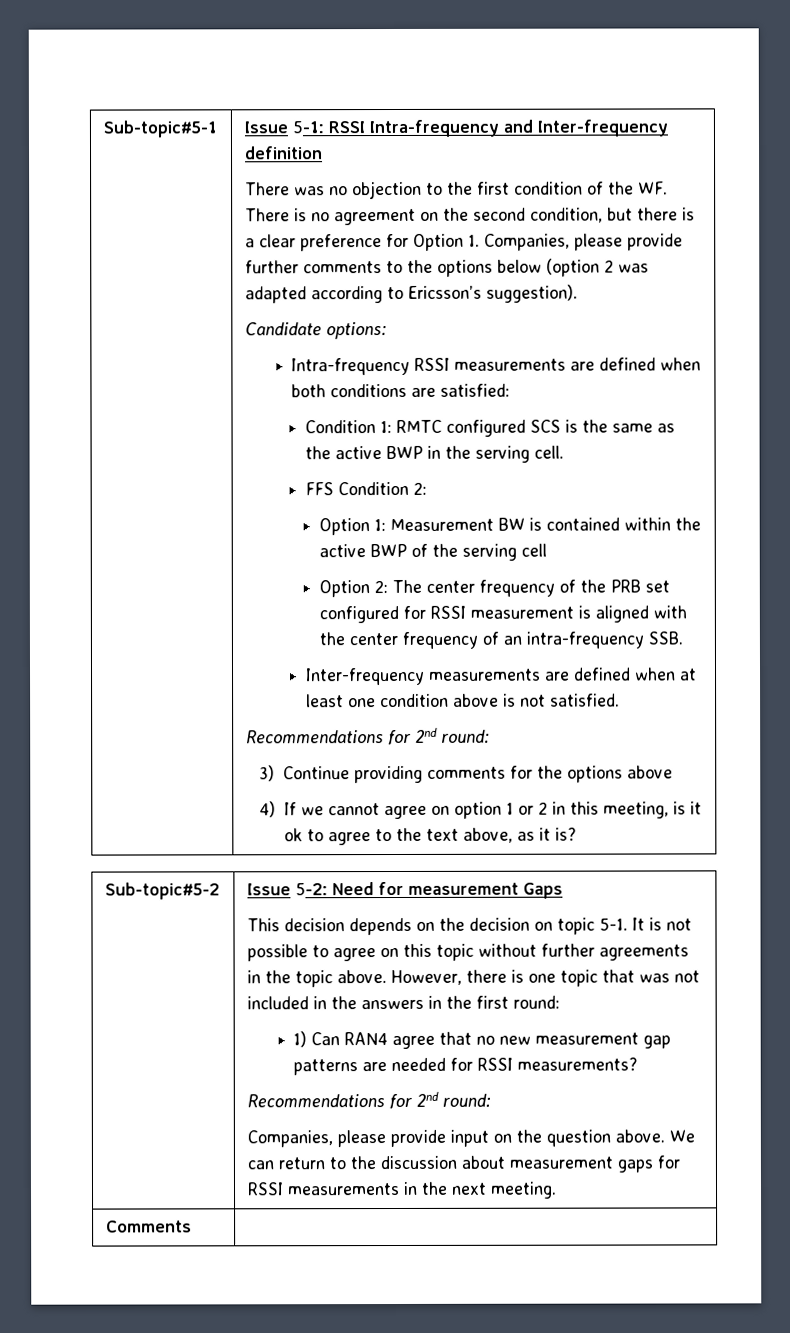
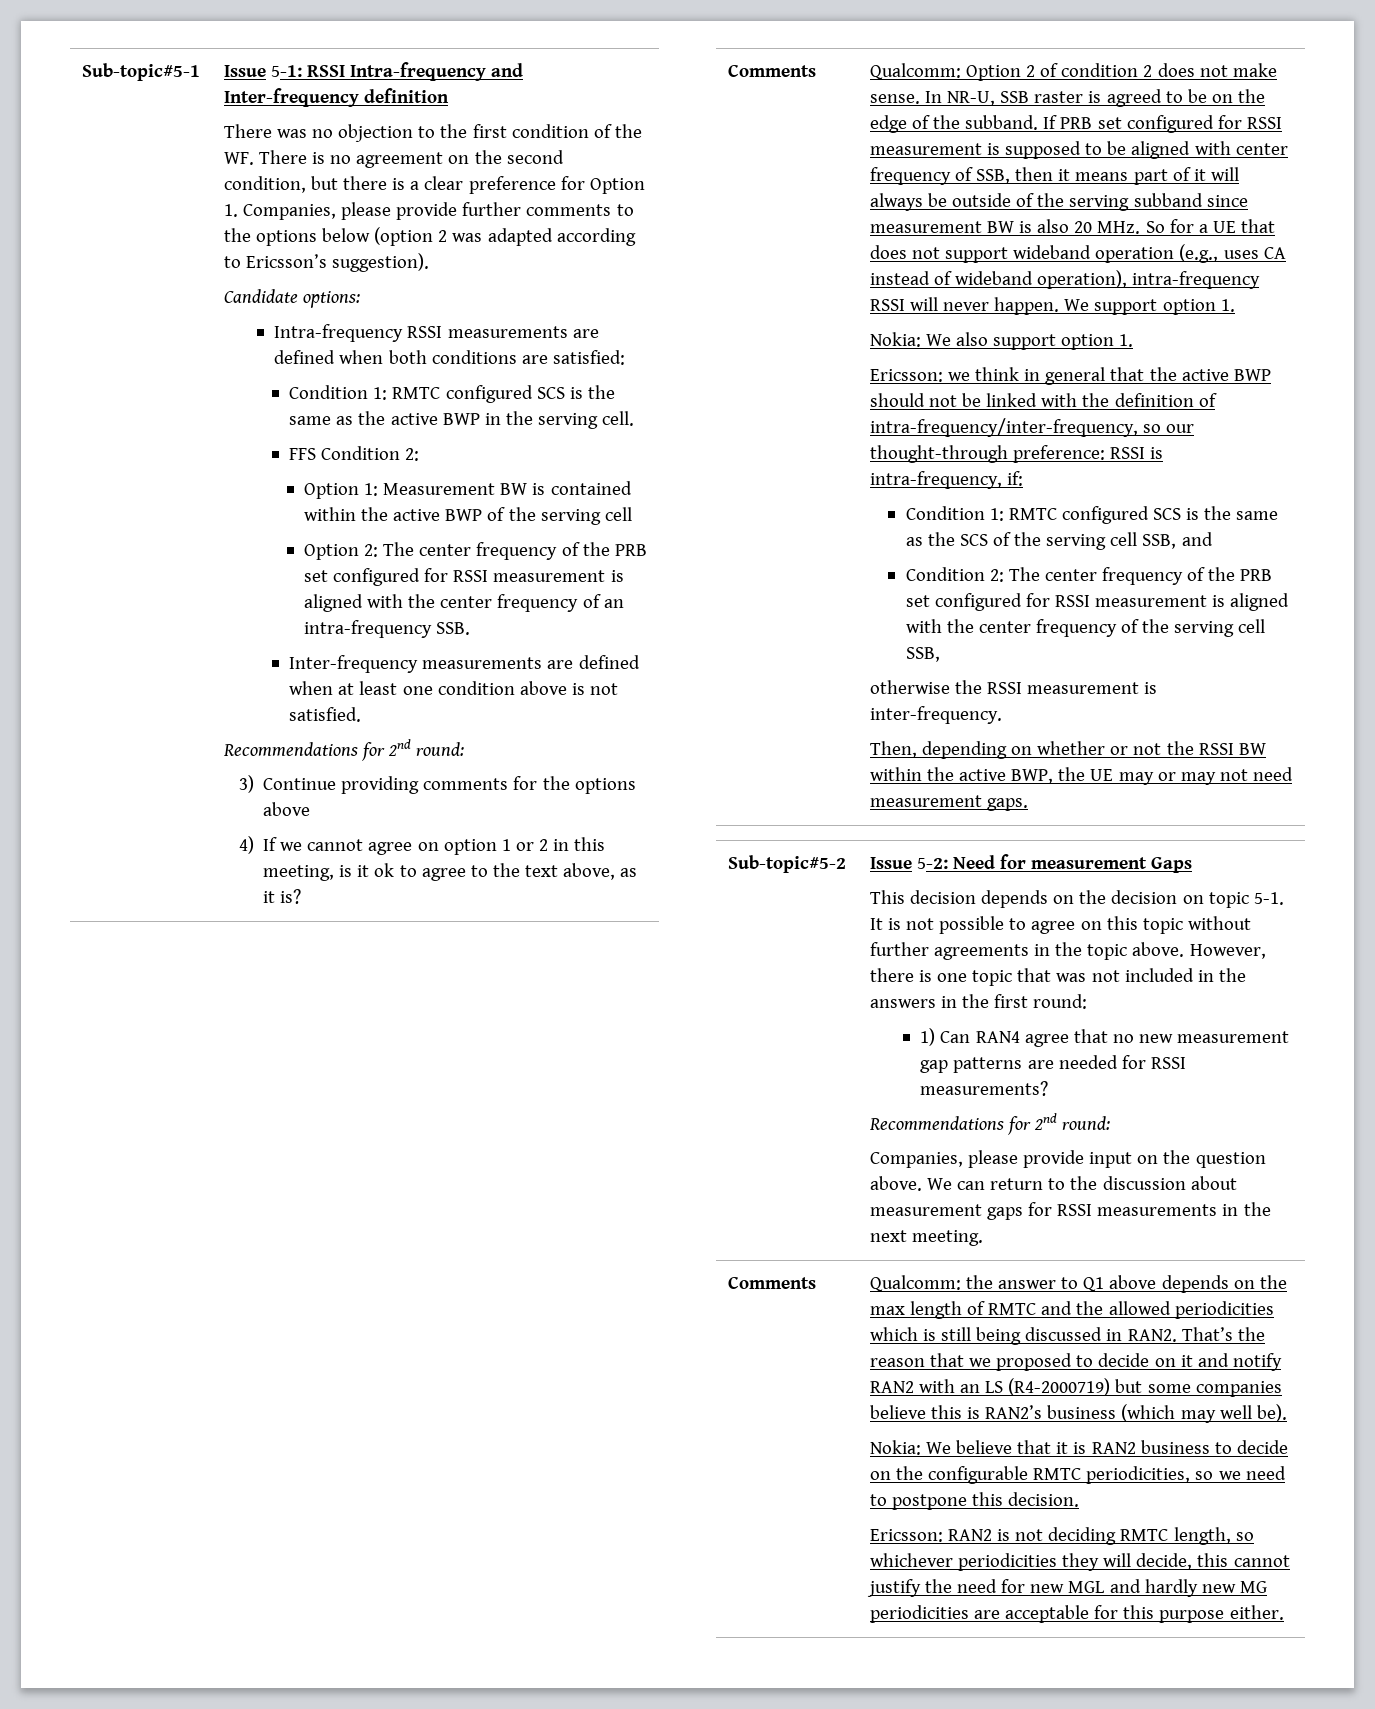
(578, 834) none -> [727,64,816,77] [869,63,1277,81] [869,89,1266,107] [869,115,1282,133] [869,141,1288,159] [869,167,1239,185] [869,193,1248,211] [869,219,1276,234] [869,244,1286,263] [869,270,1261,289] [869,297,1235,315] [869,332,1134,350] [869,367,1271,385] [869,393,1217,407] [869,418,1195,437] [869,445,1164,463] [869,471,1023,489] [905,506,1279,524] [905,532,1213,550] [905,567,1273,585] [905,593,1290,611] [905,619,1266,637] [905,647,940,662] [869,680,1158,694] [869,706,1002,724] [869,741,1266,759] [869,767,1294,785] [869,795,1028,811] // Comments | Qualcomm: Option 2 of condition 2 does not make sense. In NR-U, SSB raster is agreed to be on the edge of the subband. If PRB set configured for RSSI measurement is supposed to be aligned with center frequency of SSB, then it means part of it will always be outside of the serving subband since measurement BW is also 20 MHz. So for a UE that does not support wideband operation (e.g., uses CA instead of wideband operation), intra-frequency RSSI will never happen. We support option 1. // Nokia: We also support option 1. // Ericsson: we think in general that the active BWP should not be linked with the definition of intra-frequency/inter-frequency, so our thought-through preference: RSSI is intra-frequency, if: // Condition 1: RMTC configured SCS is the same as the SCS of the serving cell SSB, and // Condition 2: The center frequency of the PRB set configured for RSSI measurement is aligned with the center frequency of the serving cell SSB, // otherwise the RSSI measurement is inter-frequency. // Then, depending on whether or not the RSSI BW within the active BWP, the UE may or may not need measurement gaps.
(192, 1226) none -> [869,1275,1287,1293] [869,1301,1274,1319] [869,1327,1265,1345] [869,1353,1282,1371] [869,1378,1282,1397] [869,1404,1287,1423] [869,1440,1288,1455] [869,1466,1286,1484] [869,1492,1080,1510] [869,1527,1254,1545] [869,1553,1290,1571] [866,1579,1267,1597] [869,1605,1284,1623] Qualcomm: the answer to Q1 above depends on the max length of RMTC and the allowed periodicities which is still being discussed in RAN2. That’s the reason that we proposed to decide on it and notify RAN2 with an LS (R4-2000719) but some companies believe this is RAN2’s business (which may well be). // Nokia: We believe that it is RAN2 business to decide on the configurable RMTC periodicities, so we need to postpone this decision. // Ericsson: RAN2 is not deciding RMTC length, so whichever periodicities they will decide, this cannot justify the need for new MGL and hardly new MG periodicities are acceptable for this purpose either.

